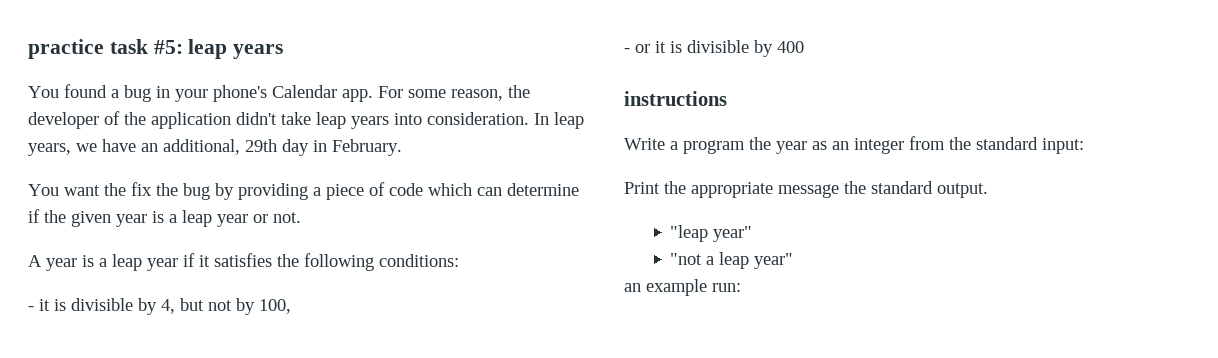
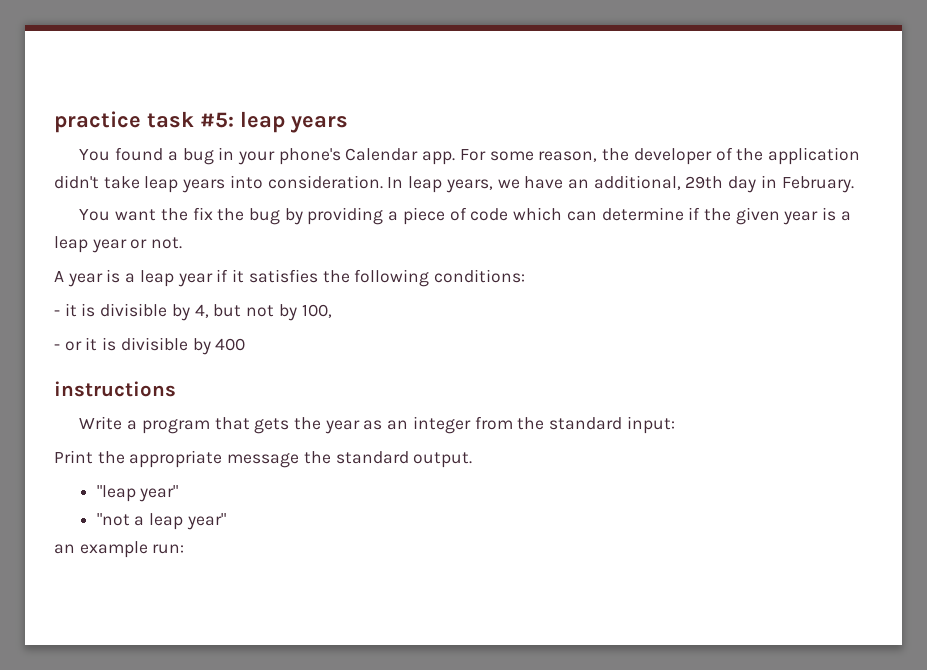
(745, 147) none -> [214,417,290,434] that gets

